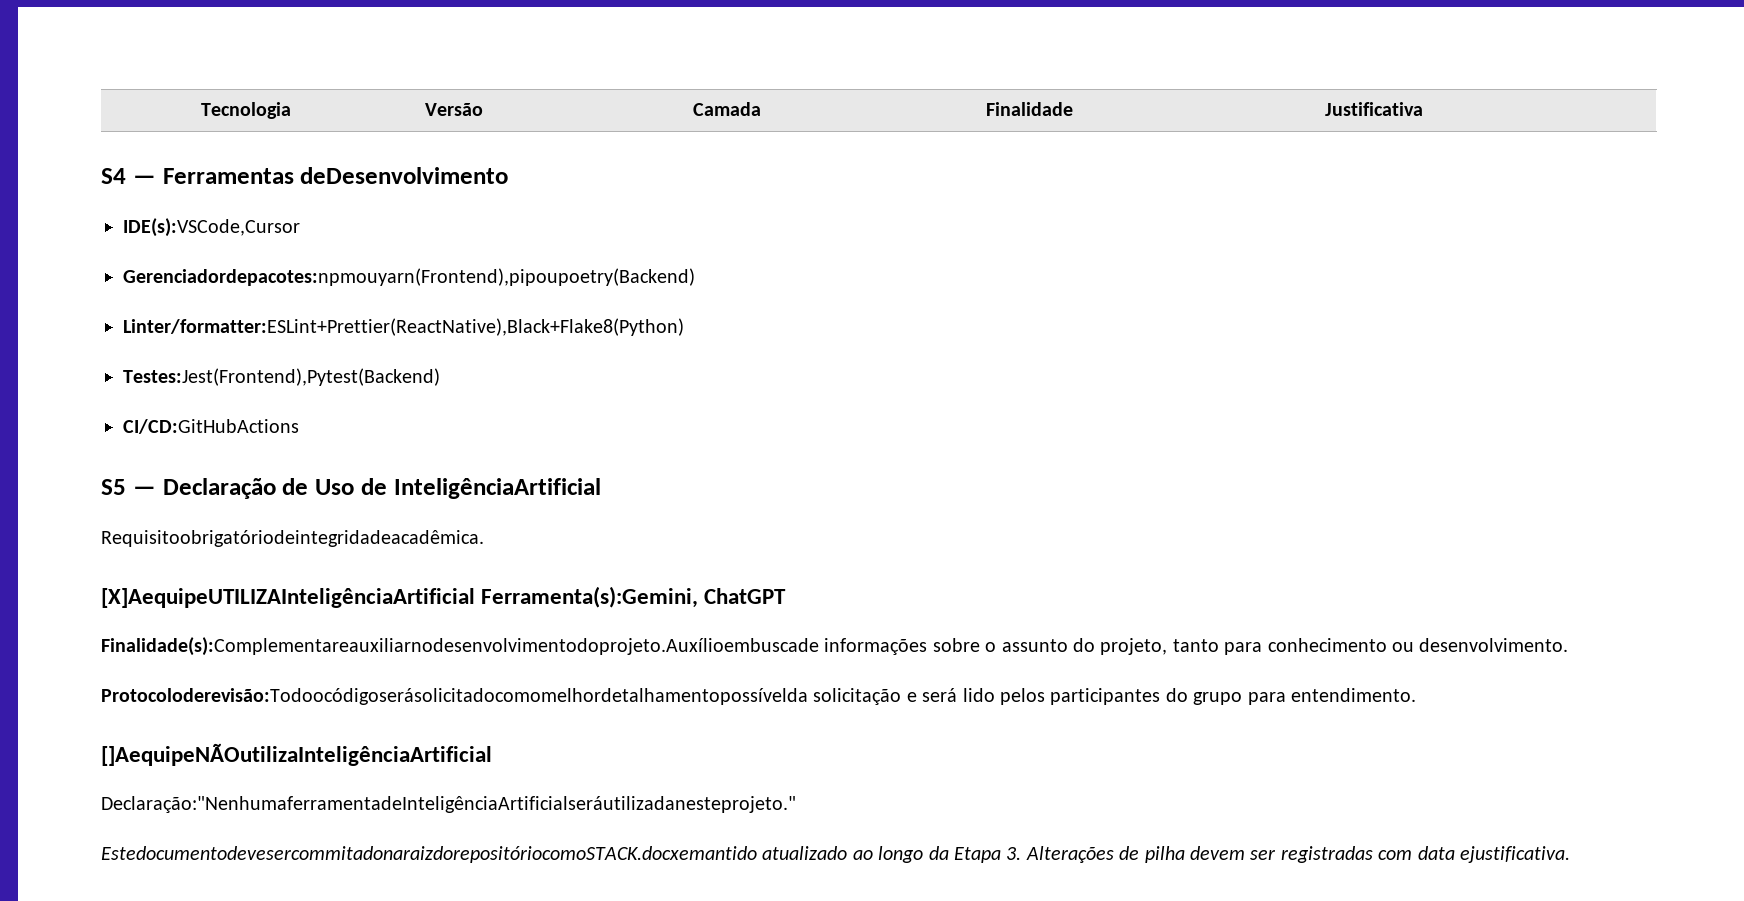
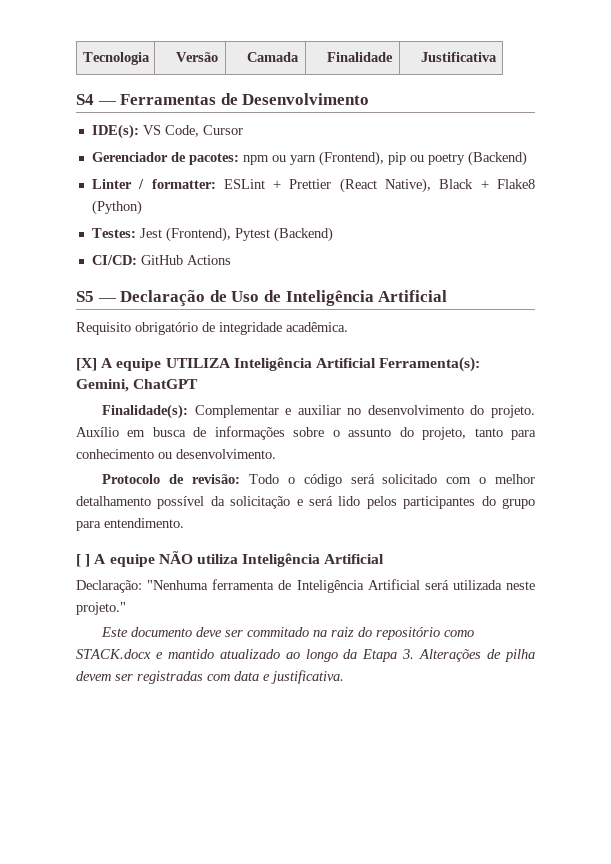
[300,167,509,184] [123,218,300,237] [123,268,695,286] [123,318,684,336] [123,368,440,386] [123,419,299,434] deDesenvolvimento // IDE(s):VSCode,Cursor // Gerenciadordepacotes:npmouyarn(Frontend),pipoupoetry(Backend) // Linter/formatter:ESLint+Prettier(ReactNative),Black+Flake8(Python) // Testes:Jest(Frontend),Pytest(Backend) // CI/CD:GitHubActions -> [220,93,370,105] [91,124,243,139] [91,151,527,166] [91,178,535,193] [91,200,142,215] [91,227,333,242] [91,255,231,265] de Desenvolvimento // IDE(s): VS Code, Cursor // Gerenciador de pacotes: npm ou yarn (Frontend), pip ou poetry (Backend) // Linter / formatter: ESLint + Prettier (React Native), Black + Flake8 (Python) // Testes: Jest (Frontend), Pytest (Backend) // CI/CD: GitHub Actions
[393,478,601,499] [101,530,484,547] [101,586,787,608] [101,637,819,656] InteligênciaArtificial // Requisitoobrigatóriodeintegridadeacadêmica. // [X]AequipeUTILIZAInteligênciaArtificial Ferramenta(s):Gemini, ChatGPT // Finalidade(s):Complementareauxiliarnodesenvolvimentodoprojeto.Auxílioembuscade -> [285,290,448,306] [76,322,348,335] [76,357,481,372] [76,379,199,392] [102,404,535,419] [76,427,207,437] Inteligência Artificial // Requisito obrigatório de integridade acadêmica. // [X] A equipe UTILIZA Inteligência Artificial Ferramenta(s): Gemini, ChatGPT // Finalidade(s): Complementar e auxiliar no desenvolvimento do projeto. Auxílio em busca de
[101,688,808,705] Protocoloderevisão:Todoocódigoserásolicitadocomomelhordetalhamentopossívelda -> [102,474,535,487] [76,496,225,509] Protocolo de revisão: Todo o código será solicitado com o melhor detalhamento possível da
[101,743,492,766] [101,796,796,813] [101,846,757,863] []AequipeNÃOutilizaInteligênciaArtificial // Declaração:"NenhumaferramentadeInteligênciaArtificialseráutilizadanesteprojeto." // EstedocumentodevesercommitadonaraizdorepositóriocomoSTACK.docxemantido -> [76,551,385,567] [76,579,535,593] [76,602,126,615] [101,627,475,640] [76,649,214,659] [ ] A equipe NÃO utiliza Inteligência Artificial // Declaração: "Nenhuma ferramenta de Inteligência Artificial será utilizada neste projeto." // Este documento deve ser commitado na raiz do repositório como STACK.docx e mantido
[1460,846,1571,863] ejustificativa. -> [263,670,344,684] e justificativa.

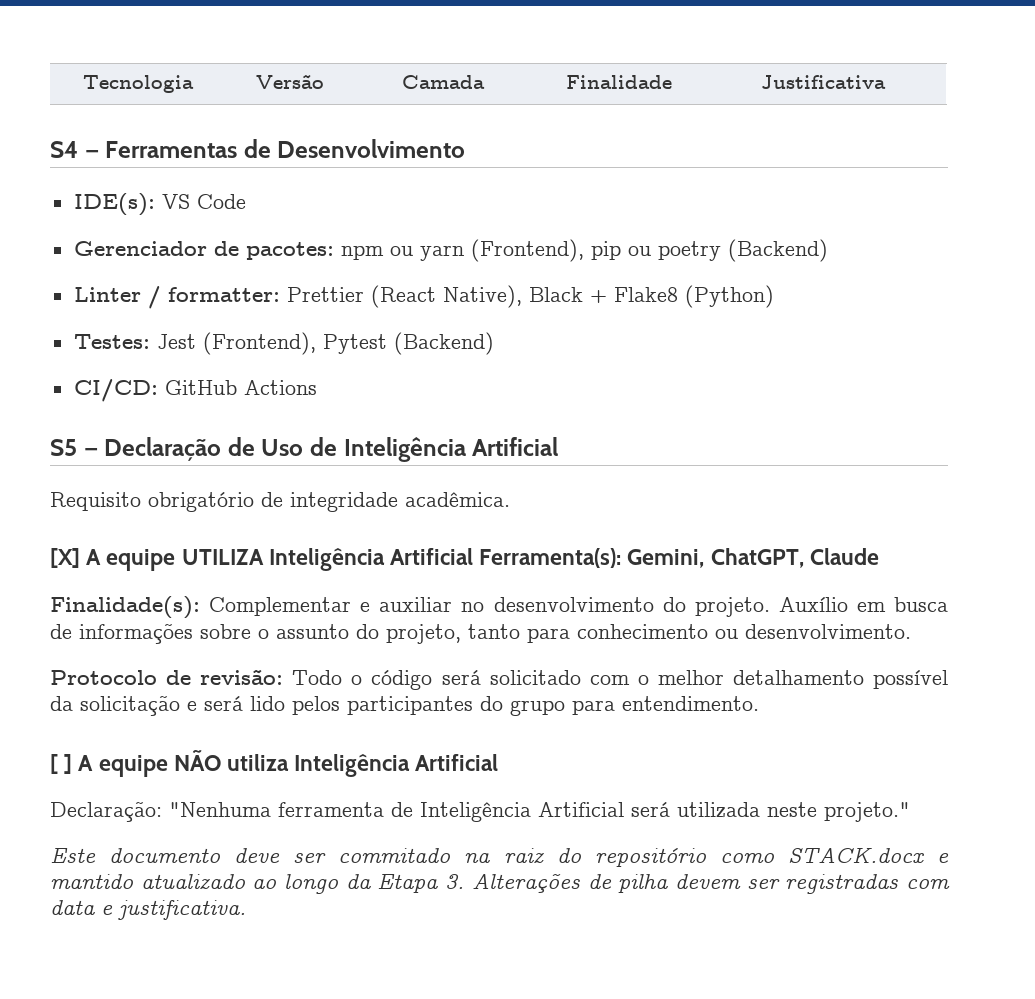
[164,125,243,137] Code, Cursor -> [196,194,246,209] Code
[223,179,282,189] ESLint + -> (280, 294) none
[133,379,199,389] ChatGPT -> [710,548,879,568] ChatGPT, Claude

